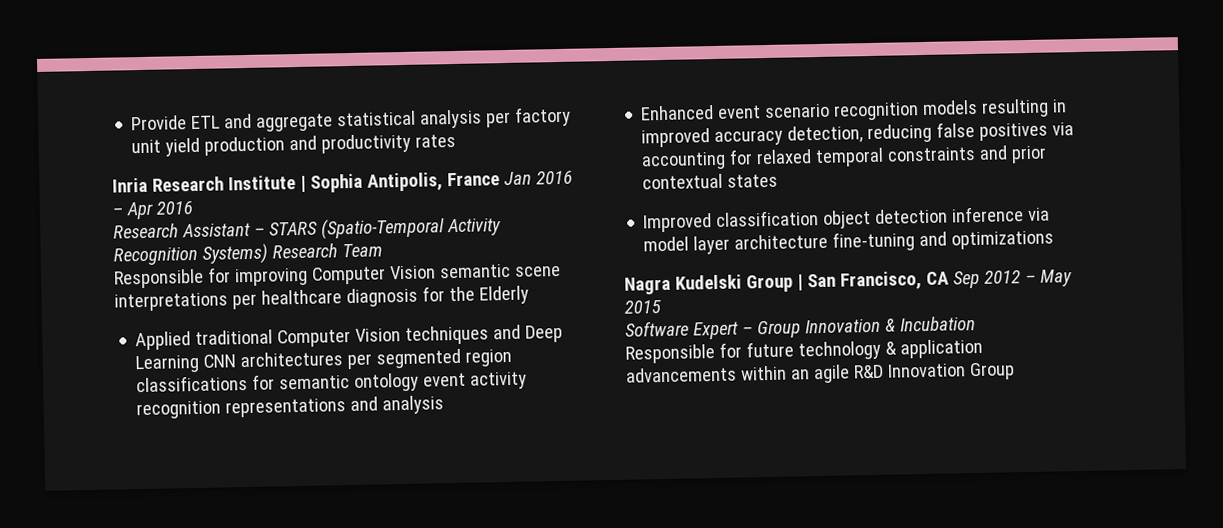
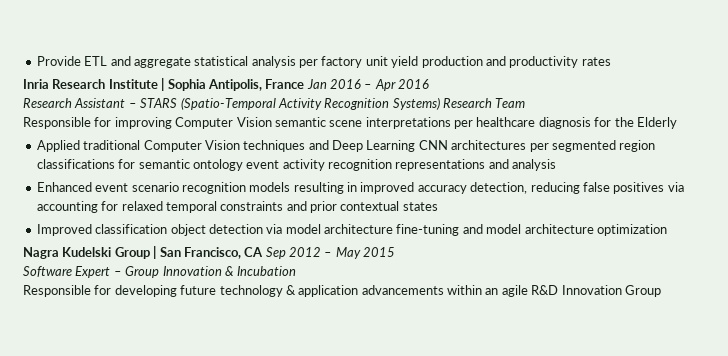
[951,206,1025,223] inference -> (263, 229) none
[693,235,731,255] layer -> (321, 229) none
[951,230,1055,250] optimizations -> [486,224,667,236] model architecture optimization
(742, 350) none -> [114,285,177,297] developing

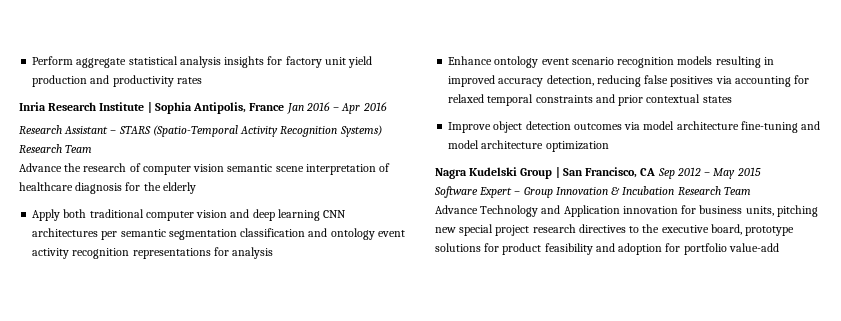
[36,56,131,66] Provide ETL and -> [32,56,74,65] Perform
[299,59,318,68] per -> [224,56,283,68] insights for
[23,117,677,129] [36,140,656,152] [36,159,190,169] Responsible for improving Computer Vision semantic scene interpretations per healthcare diagnosis for the Elderly // Applied traditional Computer Vision techniques and Deep Learning CNN architectures per segmented region classifications for semantic -> [19,163,391,175] [19,182,196,194] [32,209,347,221] [32,228,328,240] Advance the research of computer vision semantic scene interpretation of healthcare diagnosis for the elderly // Apply both traditional computer vision and deep learning CNN architectures per semantic segmentation classification and
[488,159,509,169] and -> [213,247,229,256] for
[36,182,92,192] Enhanced -> [448,56,539,68] Enhance ontology
[36,224,168,236] Improved classification -> [448,122,492,133] Improve
(263, 229) none -> [573,123,622,130] outcomes
[23,285,661,297] // Responsible for developing future technology & application advancements within an agile R&D Innovation Group -> [677,186,751,195] [435,205,818,217] [435,224,795,236] [435,243,779,255] Research Team // Advance Technology and Application innovation for business units, pitching new special project research directives to the executive board, prototype solutions for product feasibility and adoption for portfolio value-add

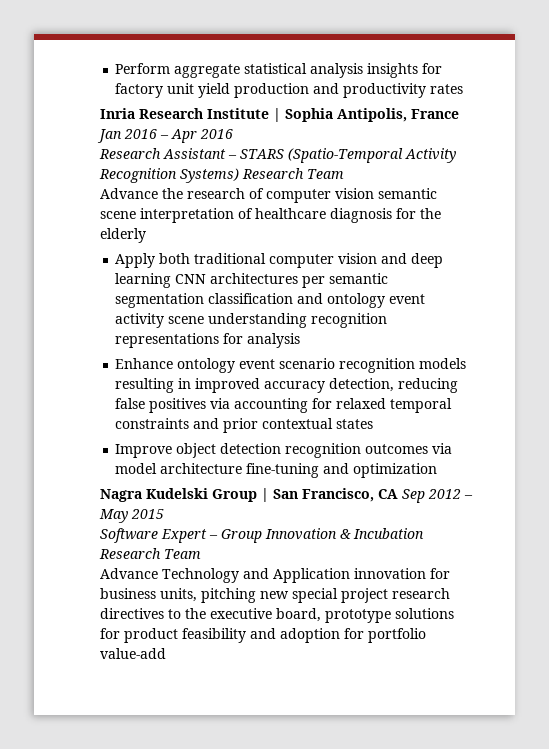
(70, 253) none -> [168,313,308,328] scene understanding
(571, 125) none -> [285,443,362,458] recognition
[448,140,544,149] model architecture -> (350, 468) none

